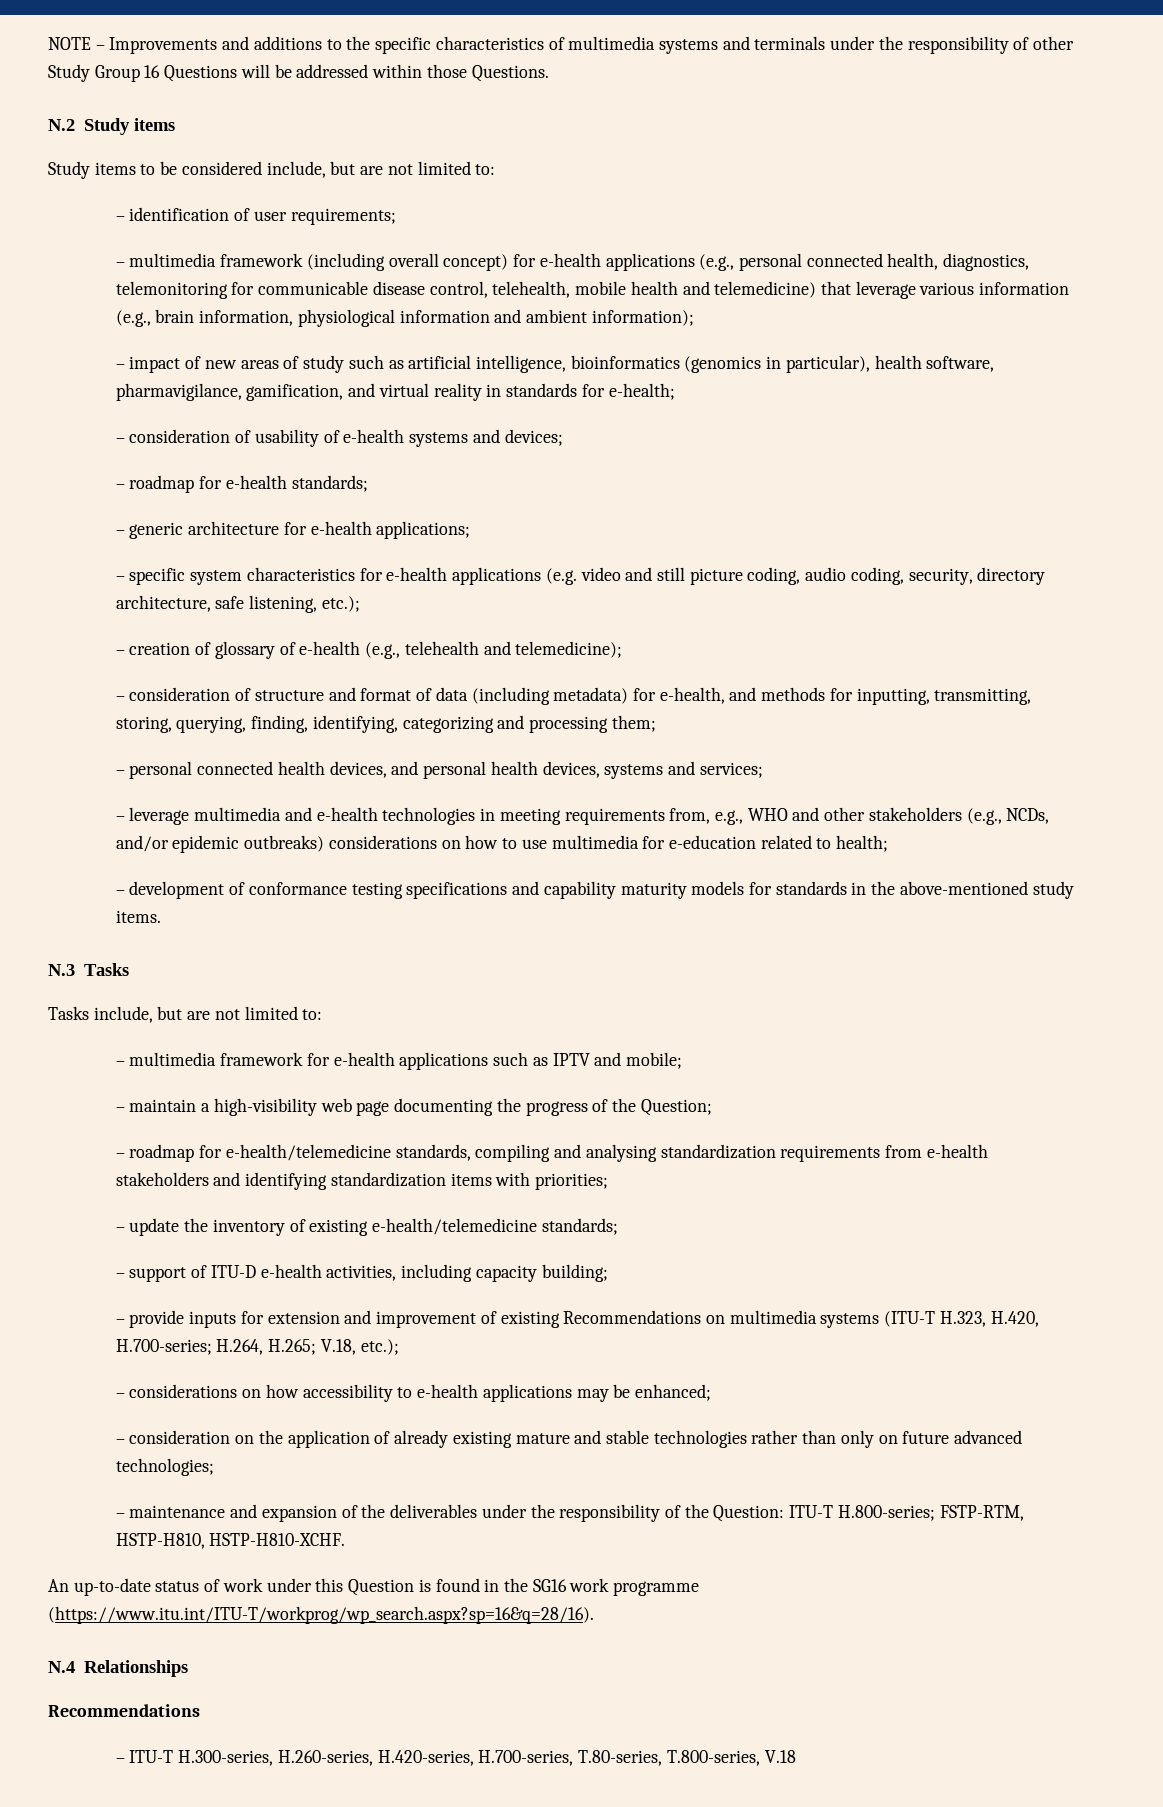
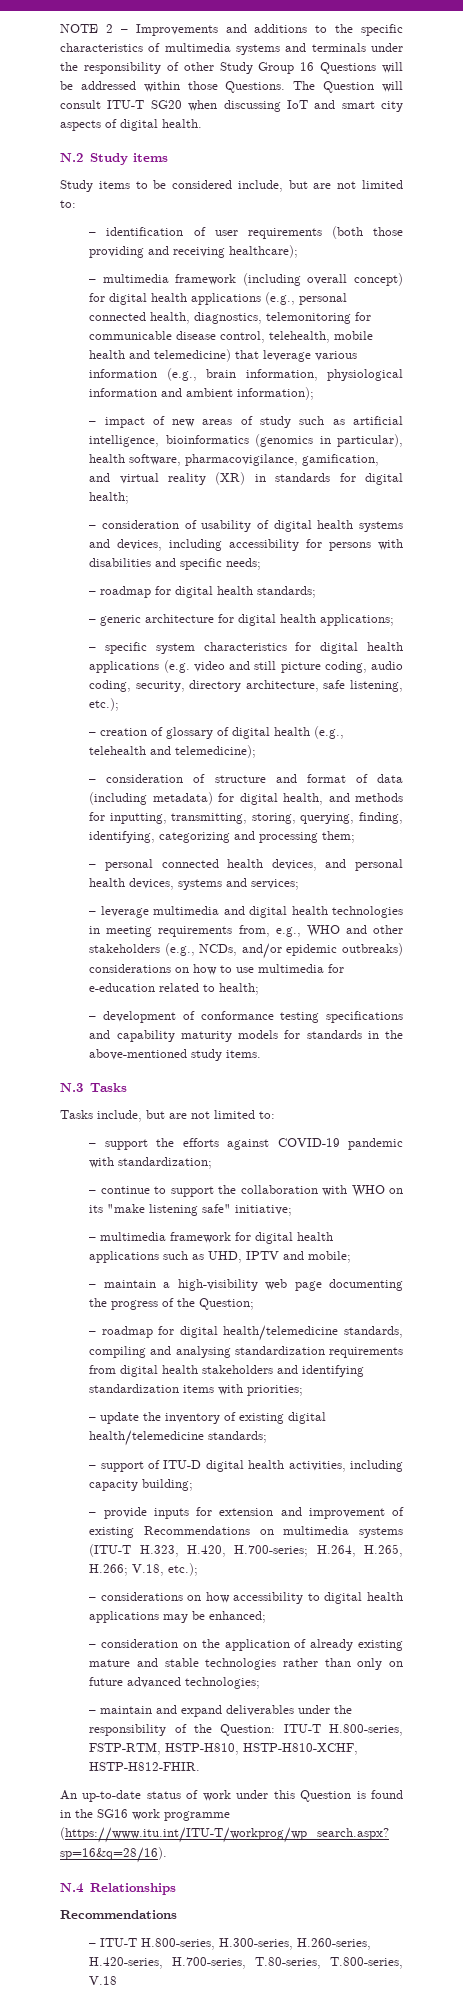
(91, 43) none -> [105,24,113,33] 2
(549, 73) none -> [293,81,403,93] [60,100,403,112] [60,119,202,131] The Question will consult ITU-T SG20 when discussing IoT and smart city aspects of digital health.
[290,208,396,225] requirements; -> [247,226,403,239] [89,245,299,258] requirements (both those providing and receiving healthcare);
[539,253,601,267] e-health -> [109,293,188,305] digital health
[115,383,242,401] pharmavigilance, -> [185,454,299,466] pharmacovigilance,
(482, 392) none -> [215,472,246,485] (XR)
[608,383,675,400] e-health; -> [365,473,403,485] [89,492,130,504] digital health;
[343,429,563,447] [115,475,287,493] e-health systems and devices; // – roadmap for e-health -> [273,520,403,532] [89,539,403,551] [89,558,262,570] [89,586,254,598] digital health systems and devices, including accessibility for persons with disabilities and specific needs; // – roadmap for digital health
[310,521,372,535] e-health -> [238,614,317,626] digital health
[386,567,448,581] e-health -> [320,642,403,654] digital health
[299,641,361,655] e-health -> [232,727,311,739] digital health
[659,687,725,704] e-health, -> [239,793,324,805] digital health,
[316,807,378,821] e-health -> [249,906,328,918] digital health
(323, 1014) none -> [89,1138,403,1150] [89,1157,213,1169] [89,1185,403,1197] [89,1204,293,1216] // – support the efforts against COVID-19 pandemic with standardization; // – continue to support the collaboration with WHO on its "make listening safe" initiative;
[333,1052,395,1066] e-health -> [255,1232,334,1244] digital health
(548, 1061) none -> [208,1251,243,1263] UHD,
[225,1144,391,1161] e-health/telemedicine -> [179,1325,339,1341] digital health/telemedicine
[926,1144,988,1158] e-health -> [120,1365,199,1377] digital health
[372,1218,538,1235] e-health/telemedicine -> [288,1412,327,1424] [89,1430,205,1446] digital health/telemedicine
[260,1264,322,1278] e-health -> [205,1460,285,1472] digital health
[268,1339,317,1355] H.265; -> [364,1544,403,1557] [89,1564,129,1576] H.265, H.266;
[417,1384,479,1398] e-health -> [324,1592,403,1604] digital health
[129,1504,386,1522] maintenance and expansion of the -> [100,1705,223,1717] maintain and expand
[837,1505,935,1521] H.800-series; -> [329,1724,403,1736] H.800-series,
[209,1533,346,1546] HSTP-H810-XCHF. -> [243,1743,359,1755] [89,1762,201,1771] HSTP-H810-XCHF, HSTP-H812-FHIR.
(174, 1756) none -> [141,1938,216,1950] H.800-series,

